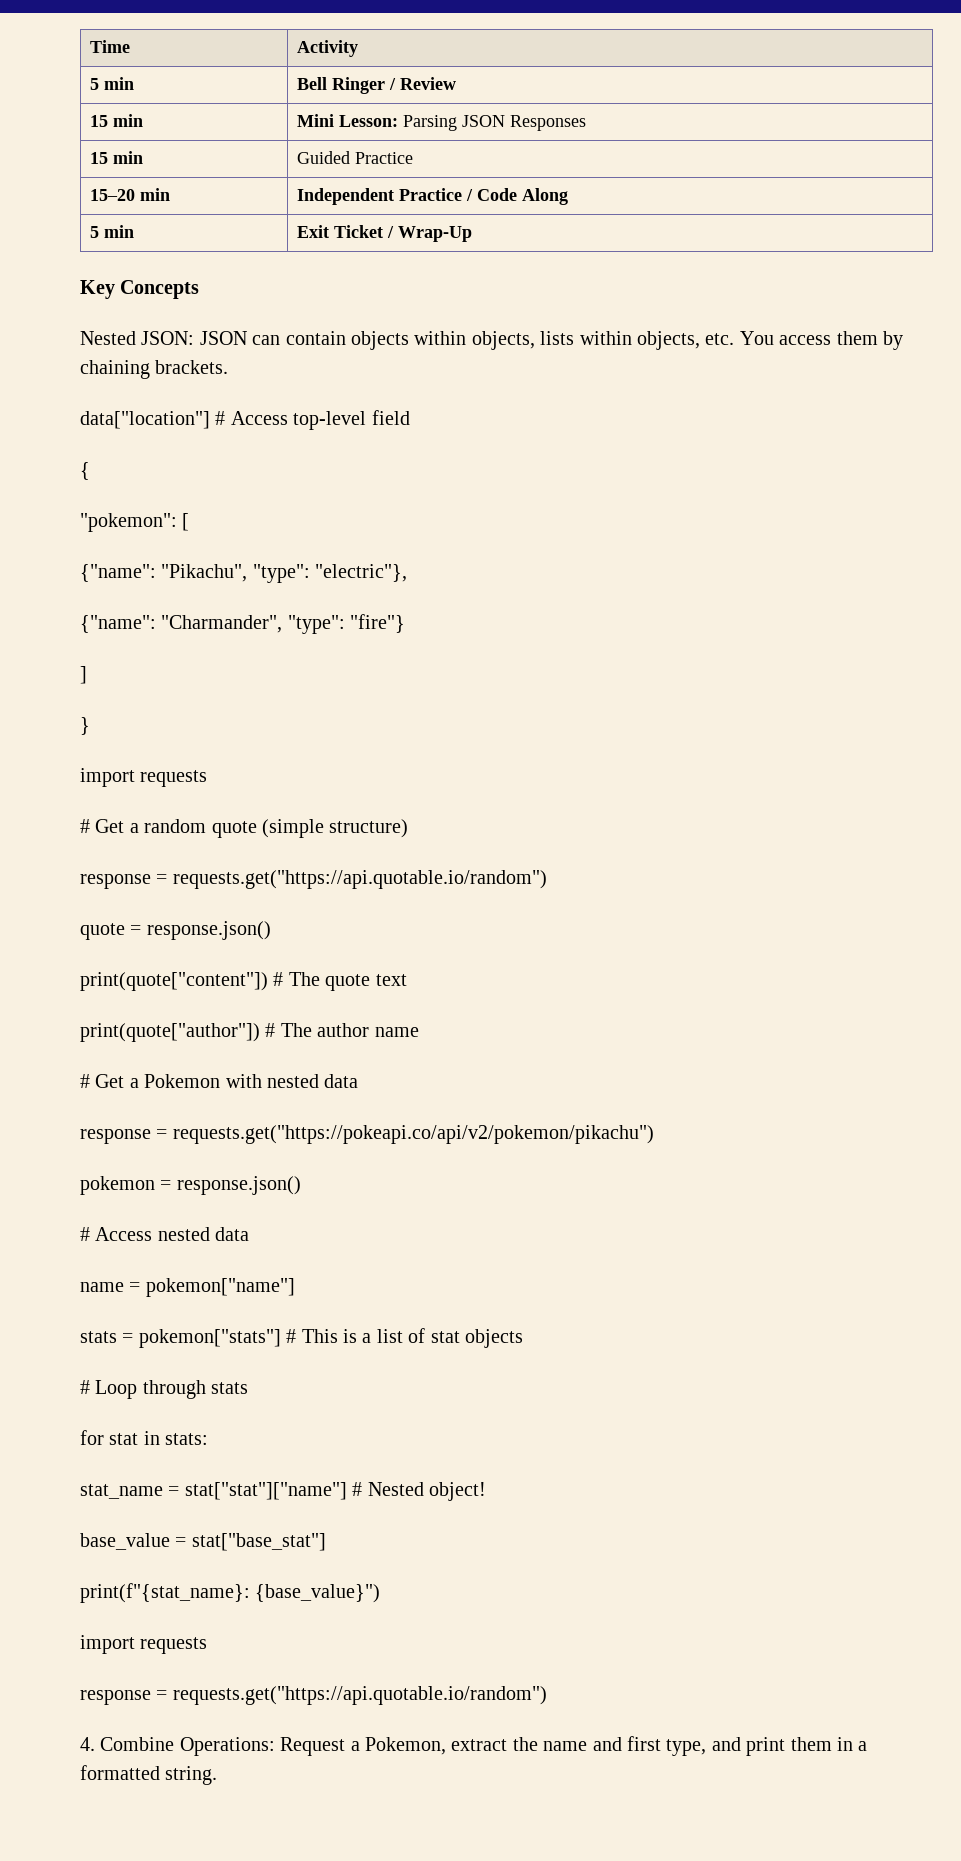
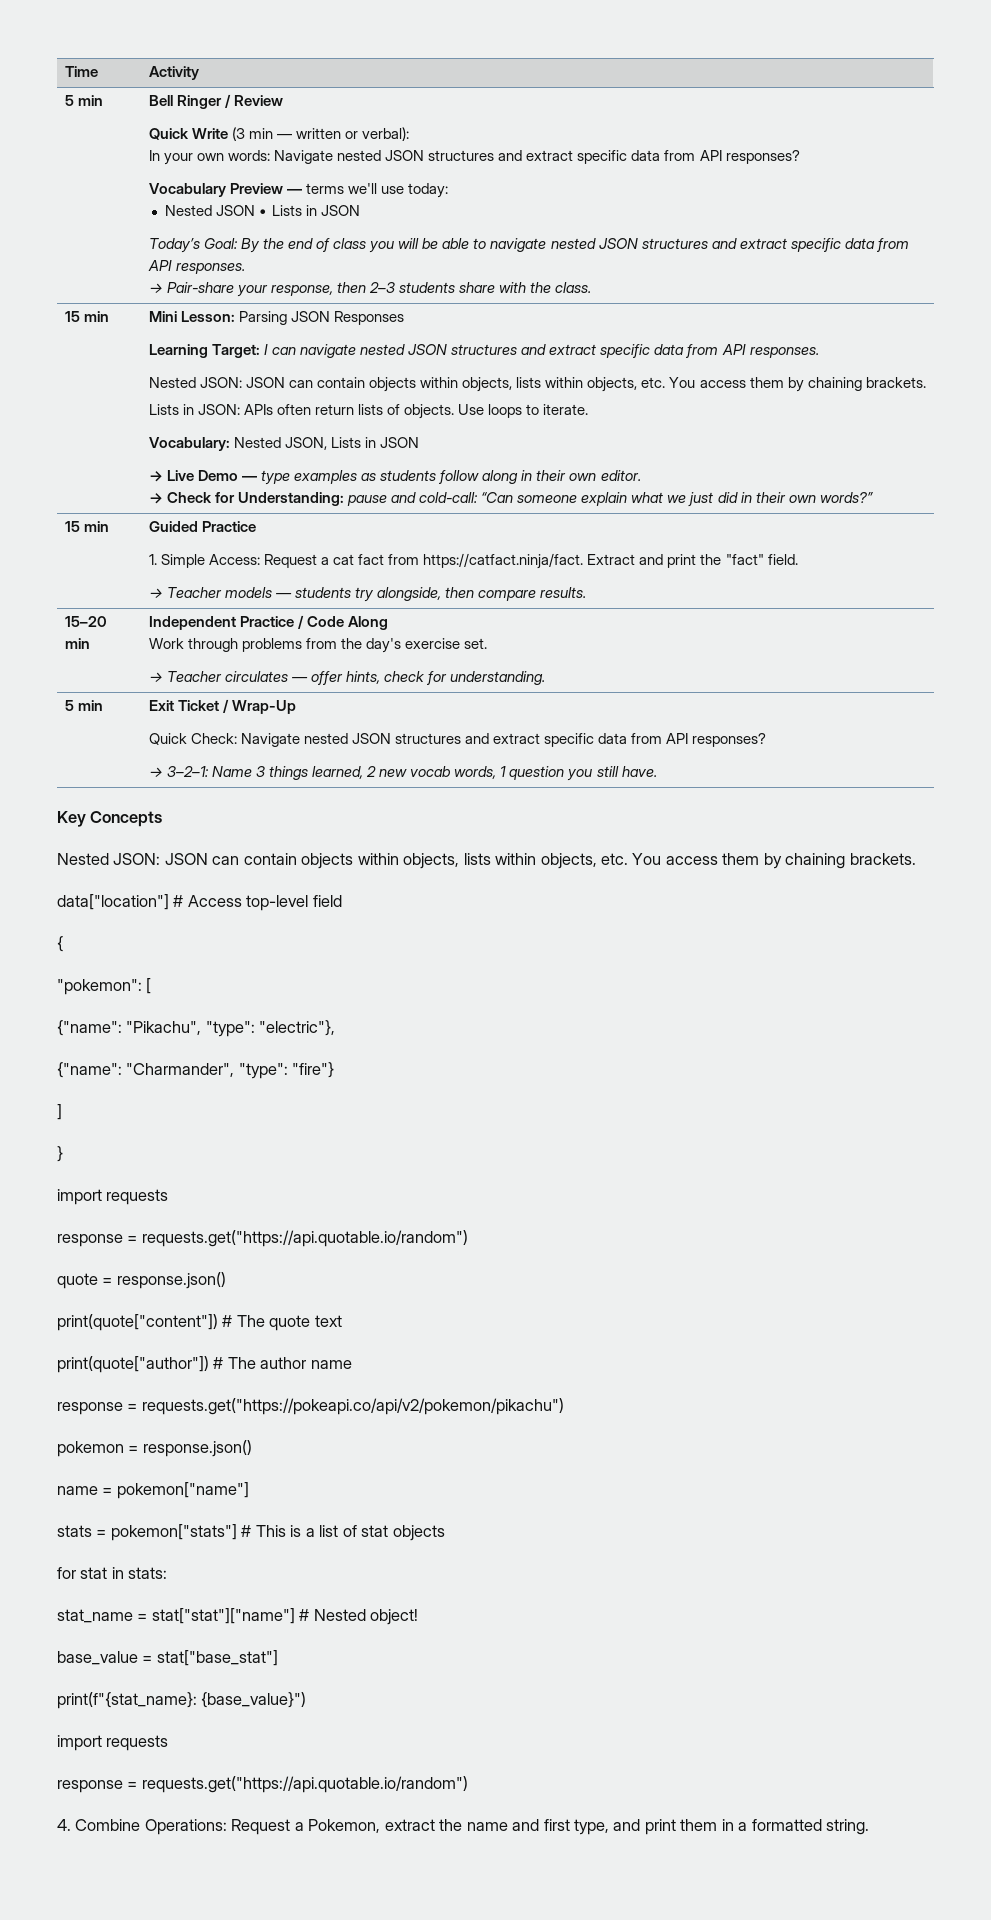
(456, 83) none -> [148,127,410,141] [148,150,800,165] [148,183,449,198] [165,205,360,216] [148,238,909,253] [147,260,245,274] [148,282,592,297] // Quick Write (3 min — written or verbal): // In your own words: Navigate nested JSON structures and extract specific data from API responses? // Vocabulary Preview — terms we'll use today: // Nested JSON • Lists in JSON // Today’s Goal: By the end of class you will be able to navigate nested JSON structures and extract specific data from API responses. // → Pair-share your response, then 2–3 students share with the class.
[89,151,143,164] [296,151,413,164] // 15 min | Guided Practice -> [148,344,819,358] [148,377,926,392] [148,404,589,419] [148,437,420,451] [148,470,641,485] [148,492,873,507] [64,521,109,532] [148,521,256,532] [148,553,798,569] [148,587,587,602] // Learning Target: I can navigate nested JSON structures and extract specific data from API responses. // Nested JSON: JSON can contain objects within objects, lists within objects, etc. You access them by chaining brackets. // Lists in JSON: APIs often return lists of objects. Use loops to iterate. // Vocabulary: Nested JSON, Lists in JSON // → Live Demo — type examples as students follow along in their own editor. // → Check for Understanding: pause and cold-call: “Can someone explain what we just did in their own words?” // 15 min | Guided Practice // 1. Simple Access: Request a cat fact from https://catfact.ninja/fact. Extract and print the "fact" field. // → Teacher models — students try alongside, then compare results.
(568, 196) none -> [148,638,488,653] [148,671,546,685] // Work through problems from the day's exercise set. // → Teacher circulates — offer hints, check for understanding.
(472, 234) none -> [148,733,767,747] [148,766,657,781] // Quick Check: Navigate nested JSON structures and extract specific data from API responses? // → 3–2–1: Name 3 things learned, 2 new vocab words, 1 question you still have.
[80,819,409,838] // # Get a random quote (simple structure) -> (169, 1197) none
[80,1074,359,1088] // # Get a Pokemon with nested data -> (352, 1364) none
[80,1227,250,1241] // # Access nested data -> (252, 1448) none
[80,1380,249,1399] // # Loop through stats -> (445, 1533) none

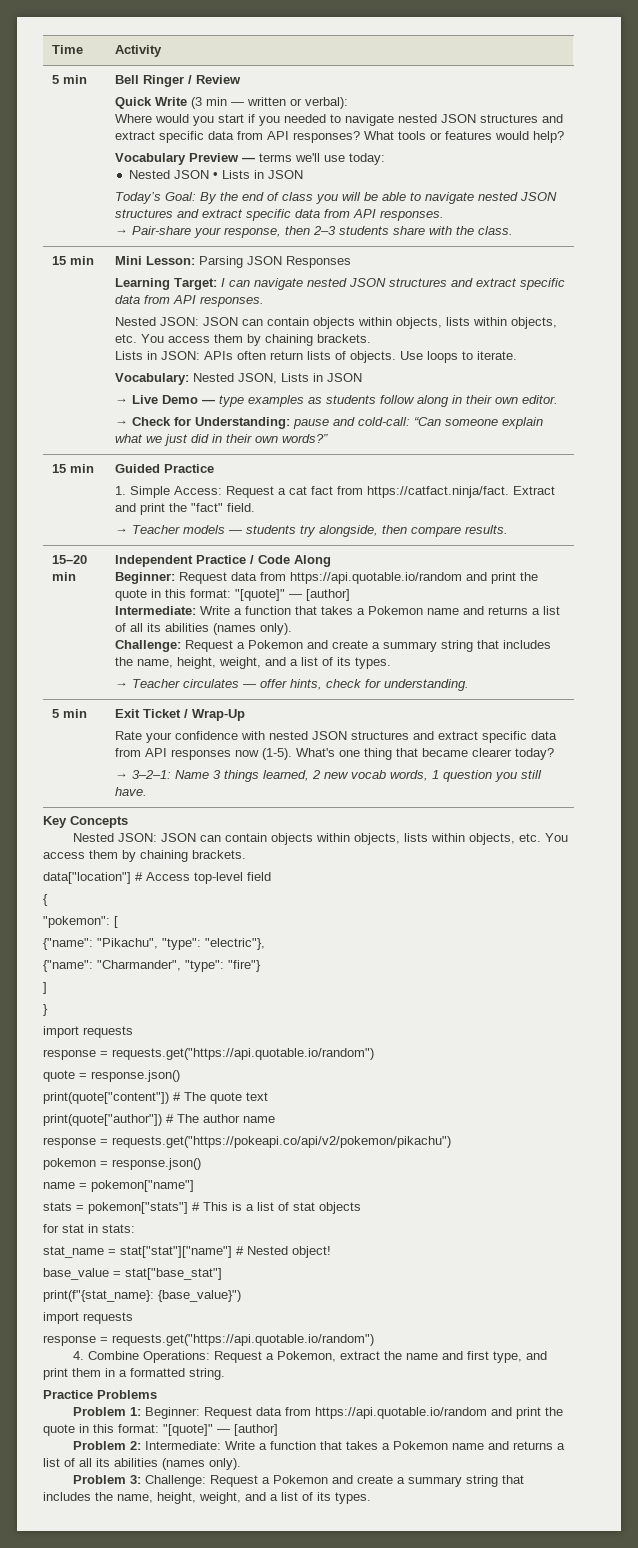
[148,150,334,165] In your own words: Navigate -> [114,114,394,126] Where would you start if you needed to navigate
(800, 157) none -> [363,131,564,143] What tools or features would help?
[148,638,488,653] Work through problems from the day's exercise set. -> [114,572,538,584] [114,589,350,601] [114,606,560,615] [114,623,292,635] [114,640,551,652] [114,657,391,669] Beginner: Request data from https://api.quotable.io/random and print the quote in this format: "[quote]" — [author] // Intermediate: Write a function that takes a Pokemon name and returns a list of all its abilities (names only). // Challenge: Request a Pokemon and create a summary string that includes the name, height, weight, and a list of its types.
[148,733,767,747] Quick Check: Navigate nested JSON structures and extract specific data from API responses? -> [114,731,557,743] [114,748,554,760] Rate your confidence with nested JSON structures and extract specific data from API responses now (1-5). What's one thing that became clearer today?
(870, 1827) none -> [43,1390,157,1399] [72,1407,563,1419] [43,1424,278,1436] [72,1441,565,1450] [43,1458,241,1470] [72,1475,524,1487] [43,1492,371,1504] // Practice Problems // Problem 1: Beginner: Request data from https://api.quotable.io/random and print the quote in this format: "[quote]" — [author] // Problem 2: Intermediate: Write a function that takes a Pokemon name and returns a list of all its abilities (names only). // Problem 3: Challenge: Request a Pokemon and create a summary string that includes the name, height, weight, and a list of its types.

